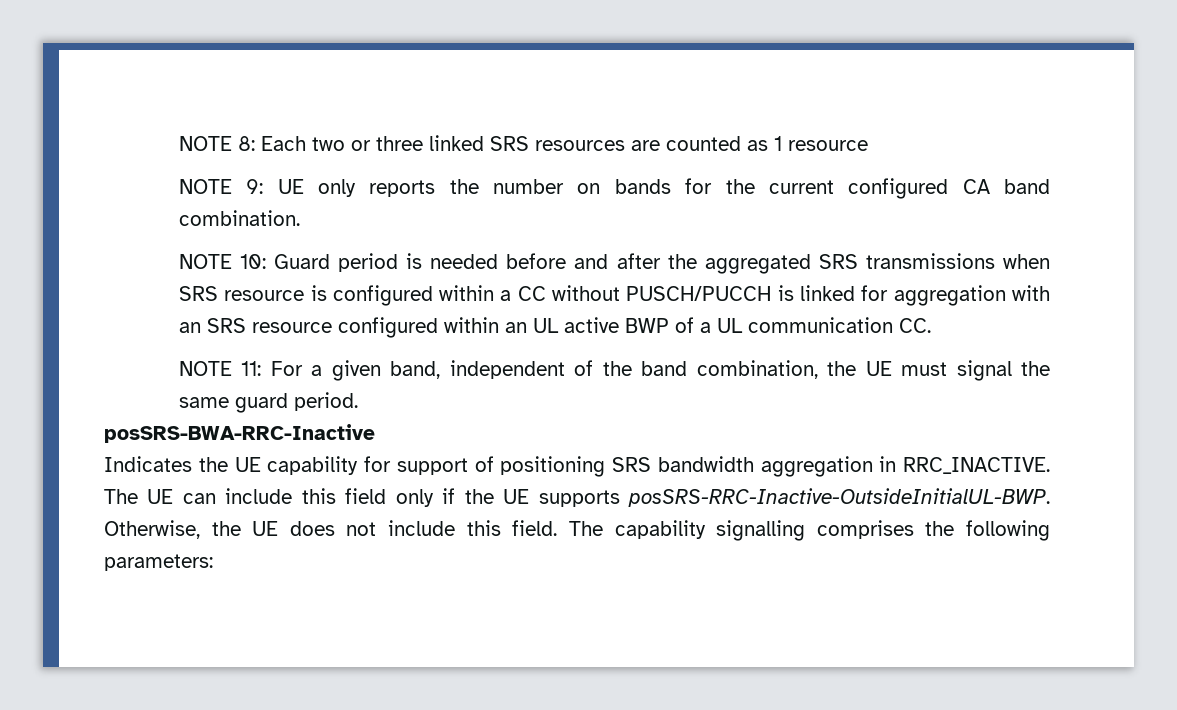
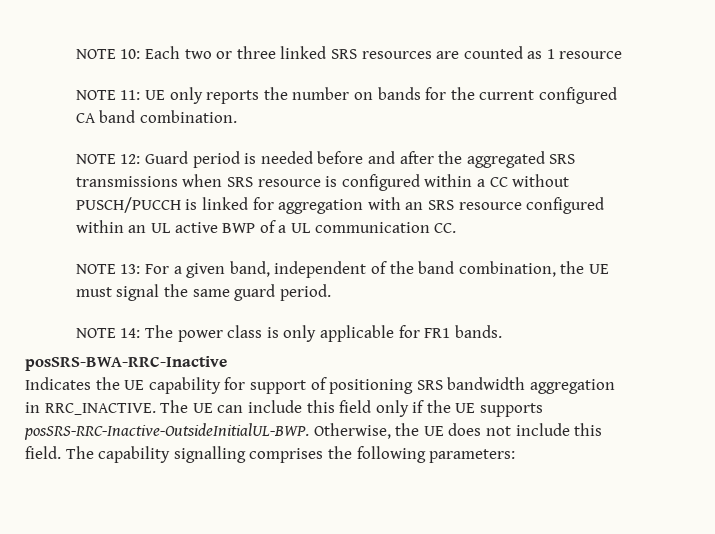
[178,136,255,151] NOTE 8: -> [75,49,141,59] NOTE 10:
[246,179,264,194] 9: -> [120,90,141,100] 11:
[239,254,266,269] 10: -> [120,154,141,164] 12:
[241,361,262,376] 11: -> [120,264,141,274] 13:
(358, 401) none -> [75,325,502,342] // NOTE 14: The power class is only applicable for FR1 bands.

